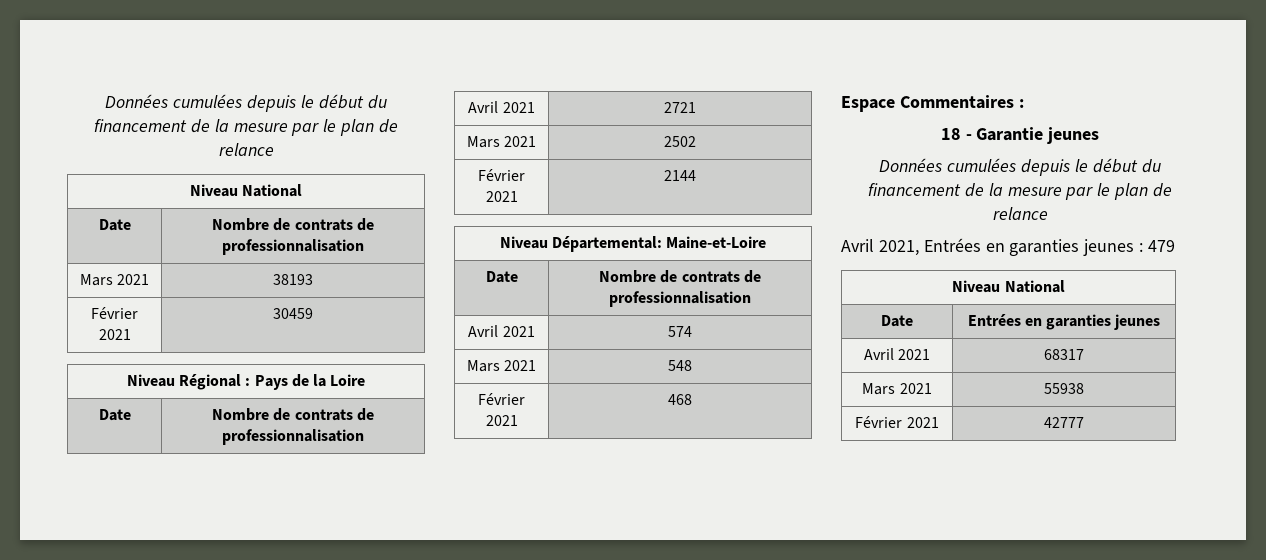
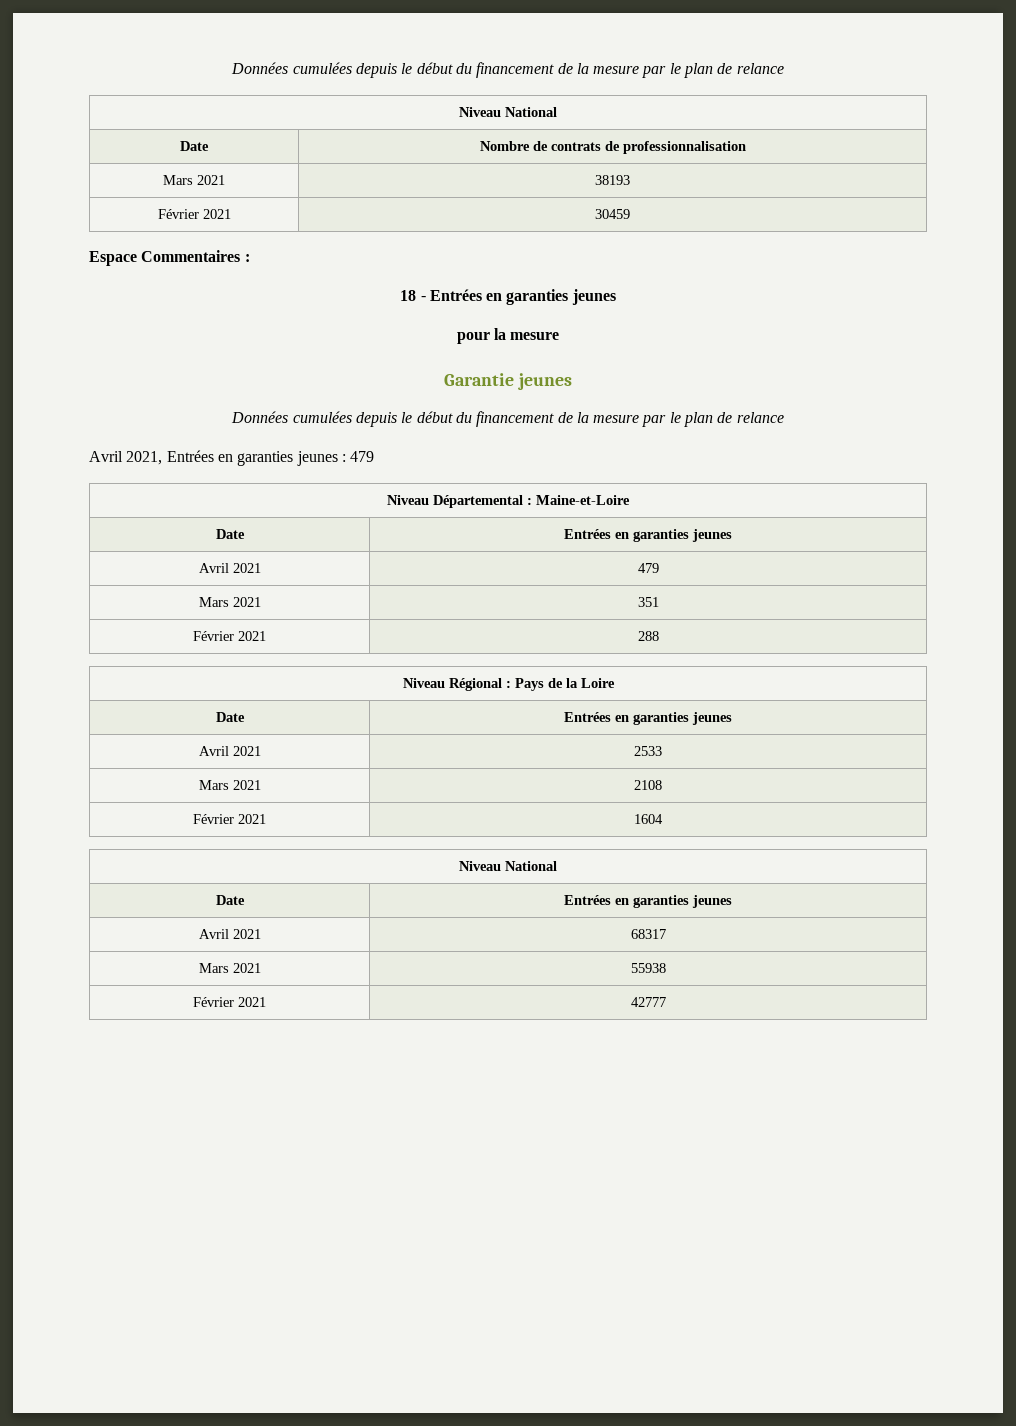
[126,374,366,390] [98,409,131,421] [212,408,374,421] [222,429,364,445] [468,101,535,113] [664,102,696,113] [466,136,537,148] [664,136,696,147] [478,169,525,181] [485,191,518,202] [664,170,696,181] [499,236,767,252] [485,271,518,283] [599,270,761,283] [609,291,751,307] [468,325,535,337] [668,326,692,337] [466,360,537,372] [668,360,692,371] [478,393,525,405] [485,415,518,426] [668,394,692,405] // Niveau Régional : Pays de la Loire // Date | Nombre de contrats de professionnalisation // Avril 2021 | 2721 // Mars 2021 | 2502 // Février 2021 | 2144 // Niveau Départemental: Maine-et-Loire // Date | Nombre de contrats de professionnalisation // Avril 2021 | 574 // Mars 2021 | 548 // Février 2021 | 468 -> (630, 214) none
(972, 137) none -> [429,289,616,305] [456,328,560,344] Entrées en garanties jeunes // pour la mesure //
(1176, 246) none -> [387,495,630,508] [215,529,245,539] [564,529,732,542] [198,563,261,573] [637,563,659,573] [198,597,261,607] [637,597,659,607] [193,631,266,641] [637,631,659,641] [402,678,615,691] [215,712,245,722] [564,712,732,725] [198,746,261,756] [634,746,662,756] [198,780,261,790] [634,780,662,790] [193,814,266,824] [634,814,663,824] // Niveau Départemental : Maine-et-Loire // Date | Entrées en garanties jeunes // Avril 2021 | 479 // Mars 2021 | 351 // Février 2021 | 288 // Niveau Régional : Pays de la Loire // Date | Entrées en garanties jeunes // Avril 2021 | 2533 // Mars 2021 | 2108 // Février 2021 | 1604

